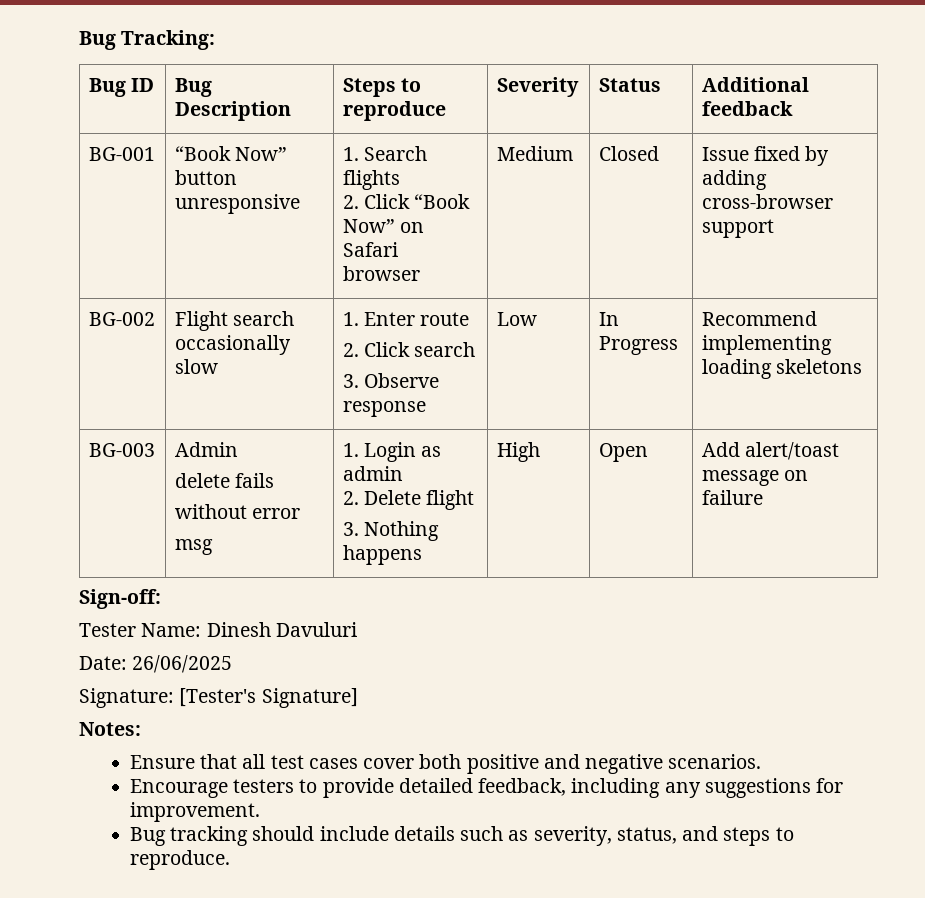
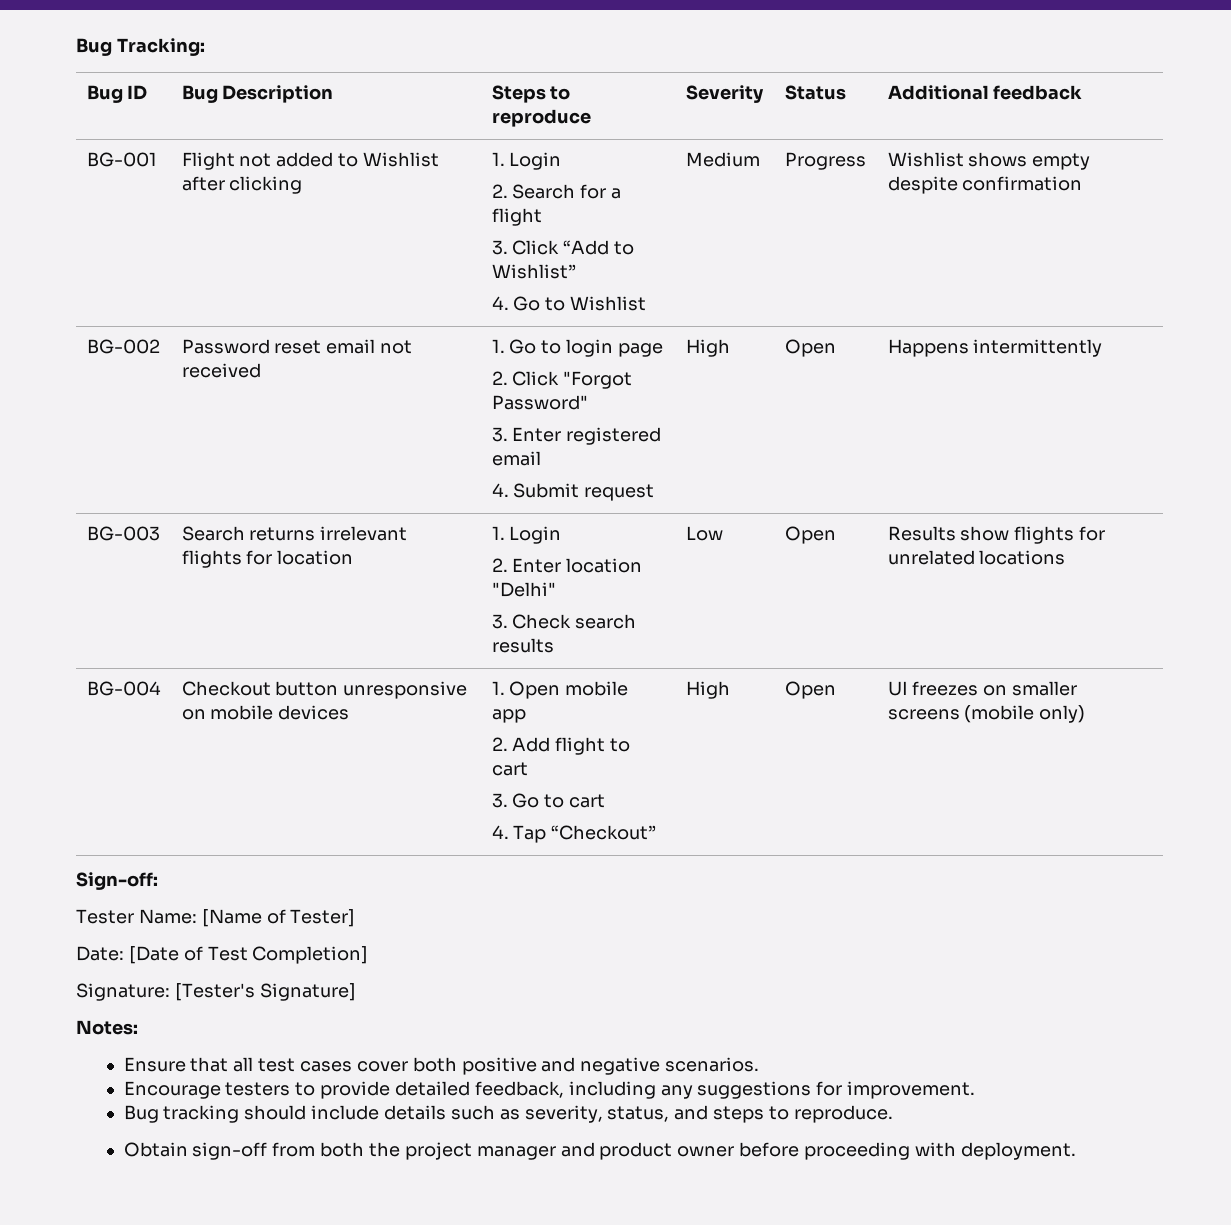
[174,146,288,161] [174,170,237,185] [174,194,300,214] [342,146,428,161] [342,170,400,190] [342,194,471,209] [342,219,425,233] [342,242,398,257] [342,266,420,281] [496,146,573,161] [598,146,659,161] [701,146,830,166] [701,170,767,190] [701,194,833,209] [701,219,774,238] [88,312,155,326] [174,311,295,331] [174,335,291,355] [174,359,218,374] [342,312,470,326] [342,342,476,357] [342,373,440,388] [342,401,426,417] [496,312,537,326] [598,312,619,326] [598,336,678,355] [701,311,817,326] [701,335,832,355] [701,359,863,379] [88,443,155,457] [174,442,238,457] [174,473,275,488] [174,504,301,519] [174,539,213,555] [342,442,442,462] [342,466,403,481] [342,490,475,510] [342,521,440,541] [342,545,422,565] [496,442,540,462] [598,443,648,462] [701,442,840,460] [701,470,809,486] [701,490,763,505] [79,589,161,609] [79,622,357,637] [79,655,233,673] “Book Now” button unresponsive | 1. Search flights // 2. Click “Book Now” on Safari browser | Medium | Closed | Issue fixed by adding cross-browser support // BG-002 | Flight search occasionally slow | 1. Enter route // 2. Click search // 3. Observe response | Low | In Progress | Recommend implementing loading skeletons // BG-003 | Admin // delete fails // without error // msg | 1. Login as admin // 2. Delete flight // 3. Nothing happens | High | Open | Add alert/toast message on failure // Sign-off: // Tester Name: Dinesh Davuluri // Date: 26/06/2025 -> [181,152,439,170] [181,176,303,194] [491,152,562,170] [491,184,622,199] [491,208,542,226] [491,240,635,255] [491,264,576,279] [491,296,647,311] [685,152,760,167] [784,152,866,170] [887,152,1091,170] [887,176,1083,194] [86,339,160,354] [181,339,413,354] [181,363,261,378] [491,339,663,357] [491,371,633,389] [491,395,588,410] [491,427,662,445] [491,451,541,466] [491,483,655,501] [685,339,730,357] [784,339,836,357] [887,339,1103,357] [86,526,160,541] [181,526,408,541] [181,550,354,568] [491,526,562,544] [491,558,643,573] [491,582,556,597] [491,614,637,629] [491,638,554,653] [685,526,723,541] [784,526,836,544] [887,526,1106,544] [887,550,1066,565] [86,681,161,696] [181,681,468,699] [181,705,350,720] [491,681,629,699] [491,709,526,723] [491,737,631,755] [491,762,528,776] [491,793,606,808] [491,825,657,843] [685,681,730,699] [784,681,836,699] [887,681,1078,696] [887,705,1086,723] [76,872,158,890] [76,909,356,927] [76,946,369,964] Flight not added to Wishlist after clicking | 1. Login // 2. Search for a flight // 3. Click “Add to Wishlist” // 4. Go to Wishlist | Medium | Progress | Wishlist shows empty despite confirmation // BG-002 | Password reset email not received | 1. Go to login page // 2. Click "Forgot Password" // 3. Enter registered email // 4. Submit request | High | Open | Happens intermittently // BG-003 | Search returns irrelevant flights for location | 1. Login // 2. Enter location "Delhi" // 3. Check search results | Low | Open | Results show flights for unrelated locations // BG-004 | Checkout button unresponsive on mobile devices | 1. Open mobile app // 2. Add flight to cart // 3. Go to cart // 4. Tap “Checkout” | High | Open | UI freezes on smaller screens (mobile only) // Sign-off: // Tester Name: [Name of Tester] // Date: [Date of Test Completion]
(230, 860) none -> [123,1142,1076,1160] // Obtain sign-off from both the project manager and product owner before proceeding with deployment.

